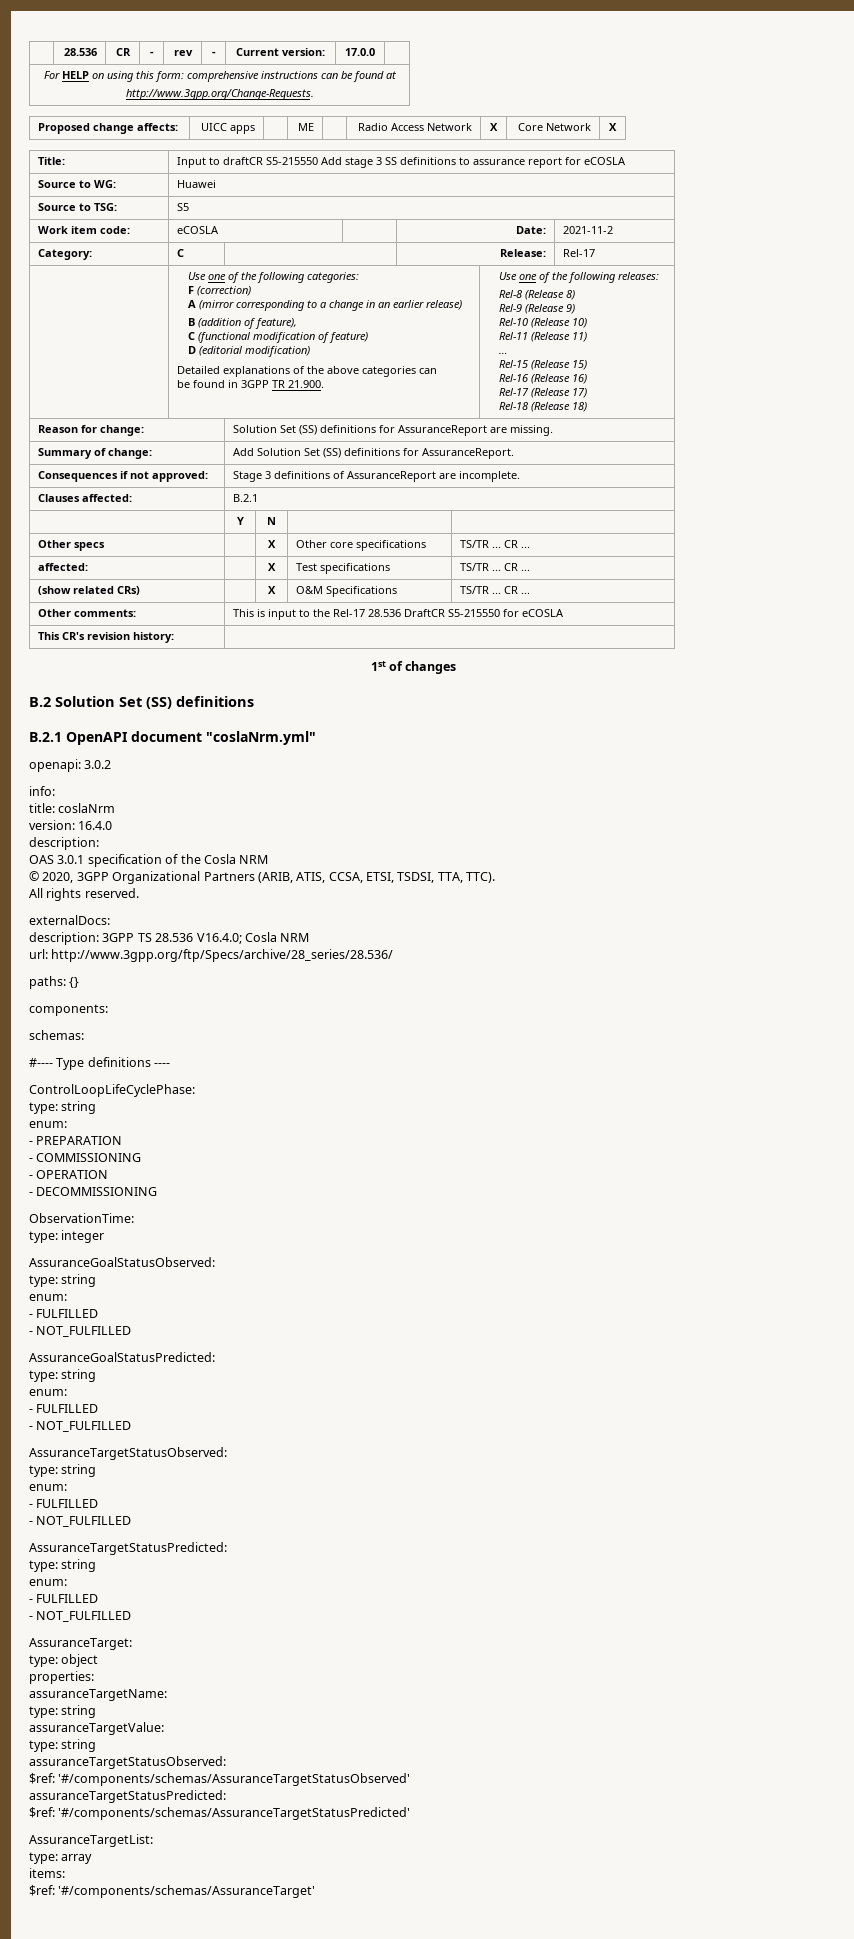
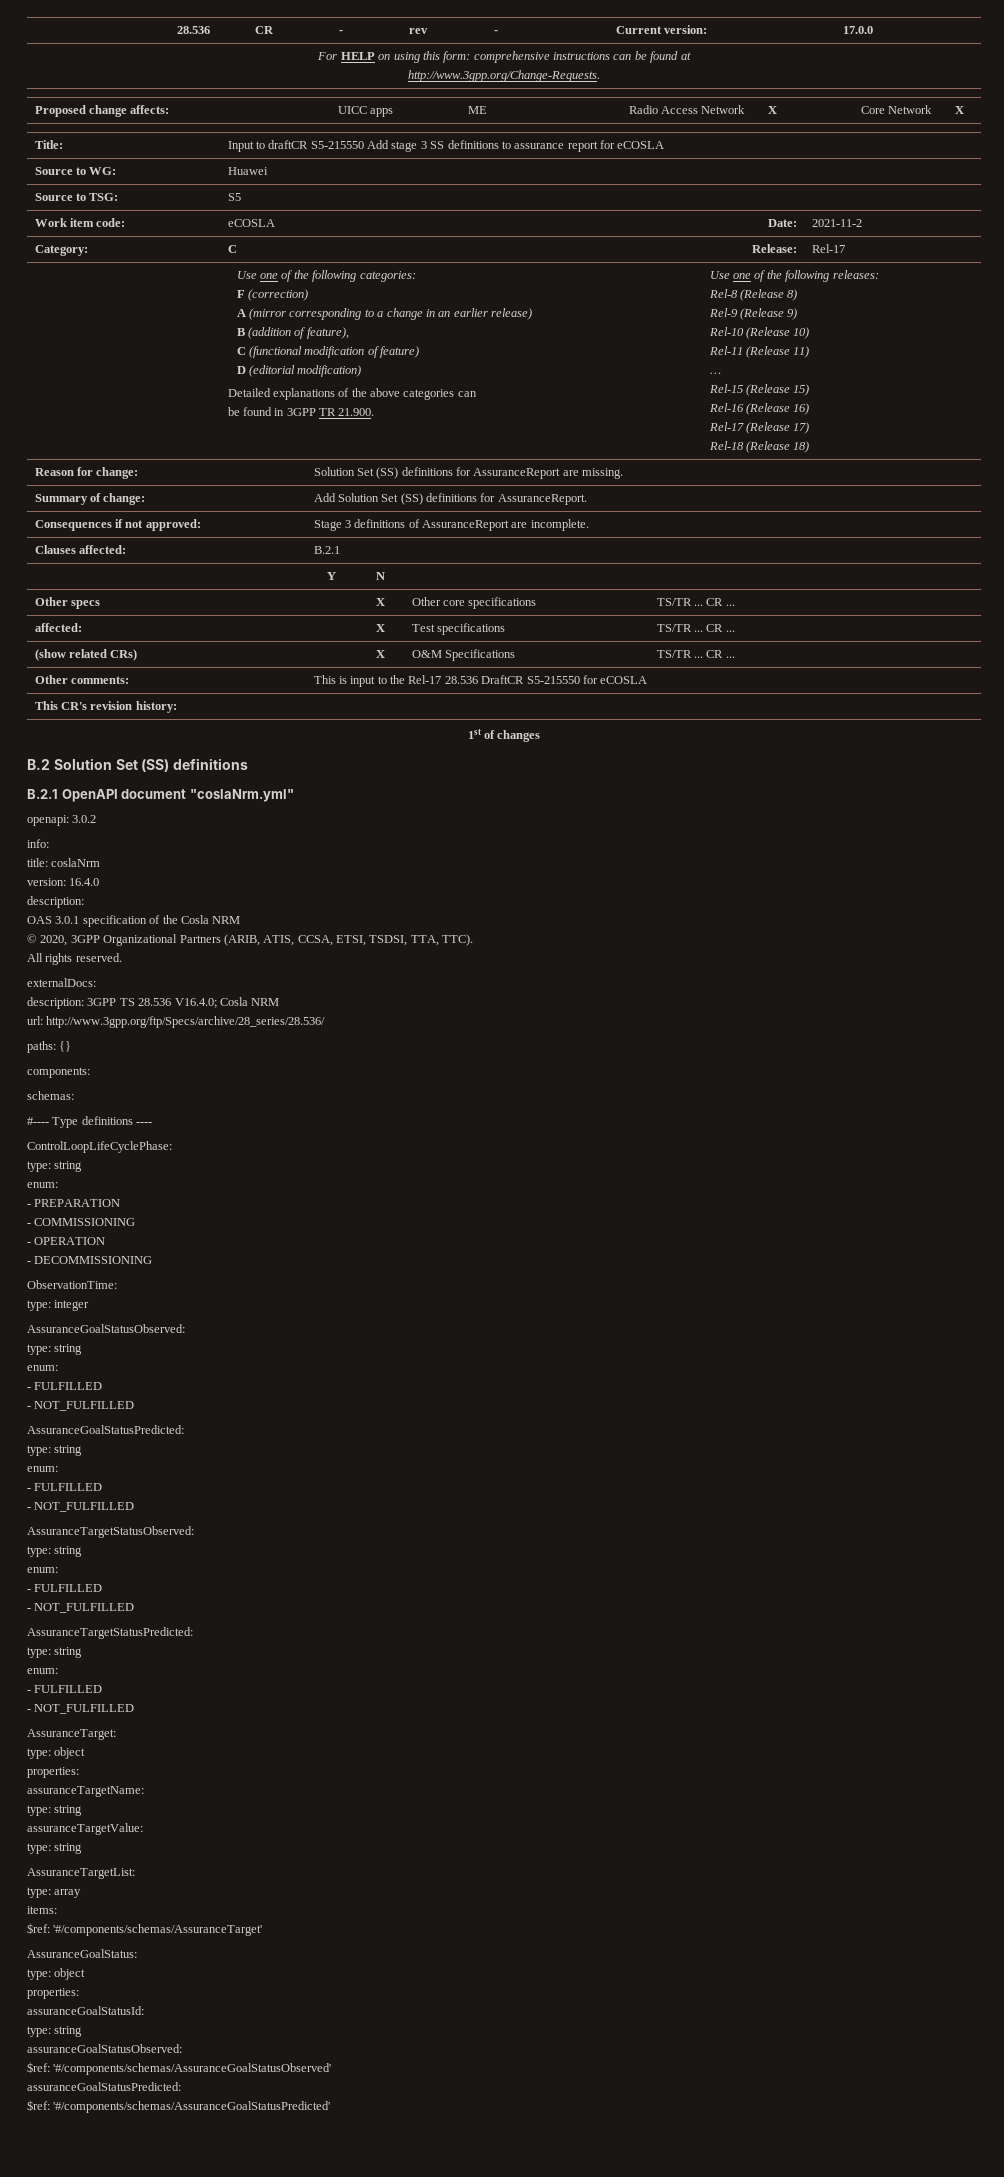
[29,1756,226,1769] [29,1773,411,1786] [29,1790,226,1803] [29,1807,411,1820] // assuranceTargetStatusObserved: // $ref: '#/components/schemas/AssuranceTargetStatusObserved' // assuranceTargetStatusPredicted: // $ref: '#/components/schemas/AssuranceTargetStatusPredicted' -> (83, 1848) none
(316, 1891) none -> [27,1949,137,1958] [27,1968,86,1980] [27,1988,79,1999] [27,2006,144,2015] [27,2026,83,2037] [27,2044,182,2053] [27,2062,332,2075] [27,2082,181,2091] [27,2100,331,2113] // AssuranceGoalStatus: // type: object // properties: // assuranceGoalStatusId: // type: string // assuranceGoalStatusObserved: // $ref: '#/components/schemas/AssuranceGoalStatusObserved' // assuranceGoalStatusPredicted: // $ref: '#/components/schemas/AssuranceGoalStatusPredicted'

